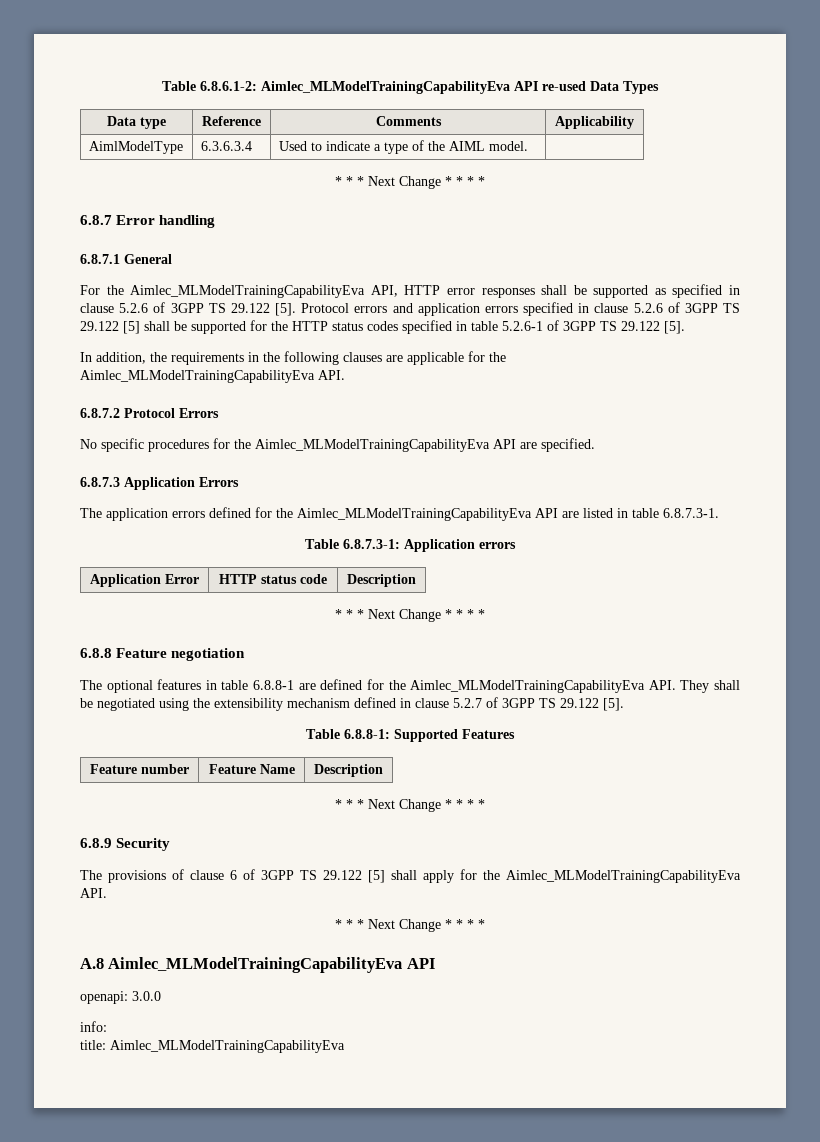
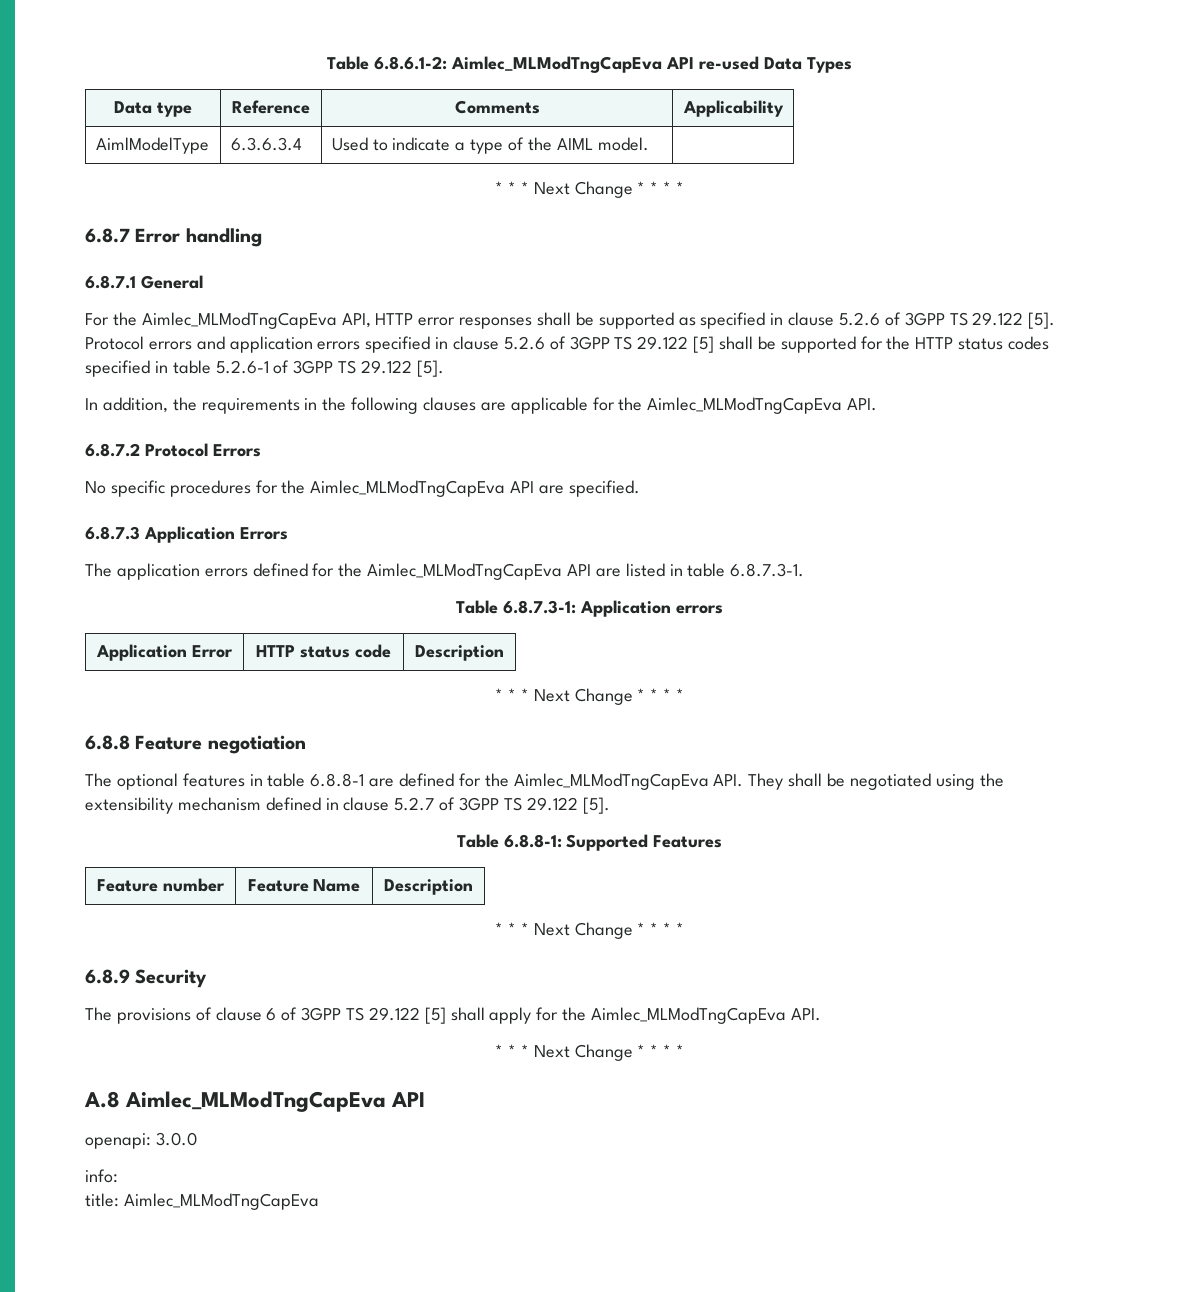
[261,81,510,94] Aimlec_MLModelTrainingCapabilityEva -> [451,56,663,73] Aimlec_MLModTngCapEva
[130,285,366,298] Aimlec_MLModelTrainingCapabilityEva -> [141,312,337,329] Aimlec_MLModTngCapEva
[80,370,315,383] Aimlec_MLModelTrainingCapabilityEva -> [647,397,843,414] Aimlec_MLModTngCapEva
[255,439,490,452] Aimlec_MLModelTrainingCapabilityEva -> [310,480,506,497] Aimlec_MLModTngCapEva
[297,508,532,521] Aimlec_MLModelTrainingCapabilityEva -> [367,563,563,580] Aimlec_MLModTngCapEva
[410,680,646,693] Aimlec_MLModelTrainingCapabilityEva -> [513,773,709,790] Aimlec_MLModTngCapEva
[506,870,741,883] Aimlec_MLModelTrainingCapabilityEva -> [591,1007,787,1024] Aimlec_MLModTngCapEva
[108,957,403,973] Aimlec_MLModelTrainingCapabilityEva -> [125,1091,387,1112] Aimlec_MLModTngCapEva
[110,1040,345,1053] Aimlec_MLModelTrainingCapabilityEva -> [123,1193,319,1210] Aimlec_MLModTngCapEva

